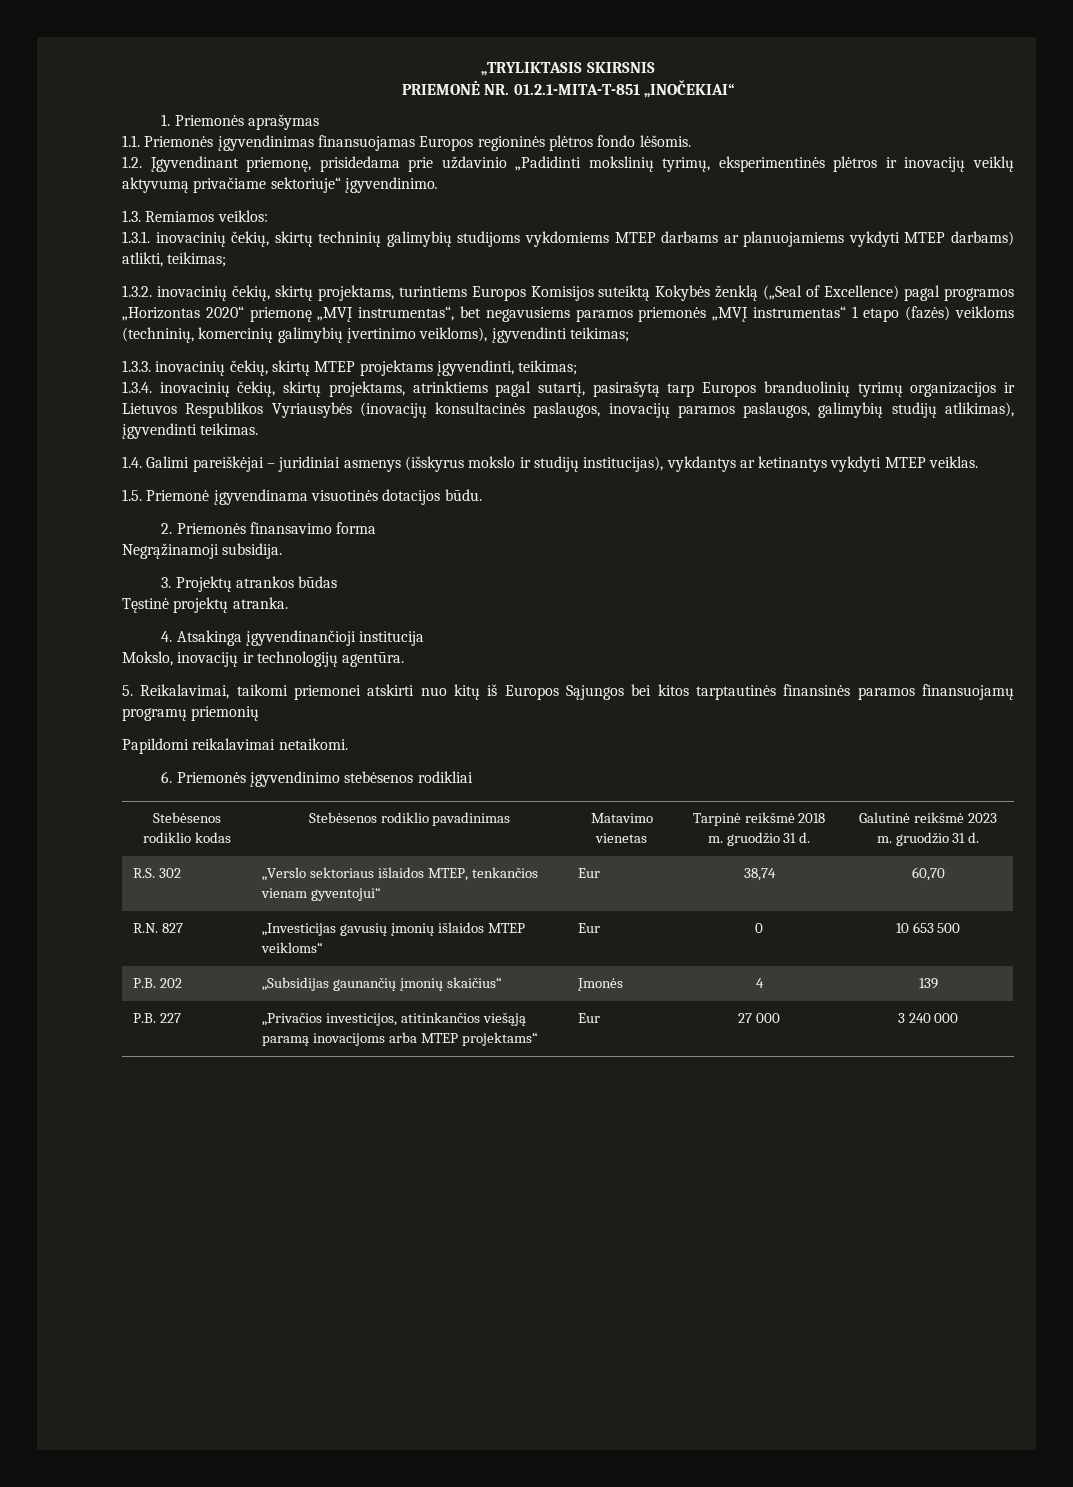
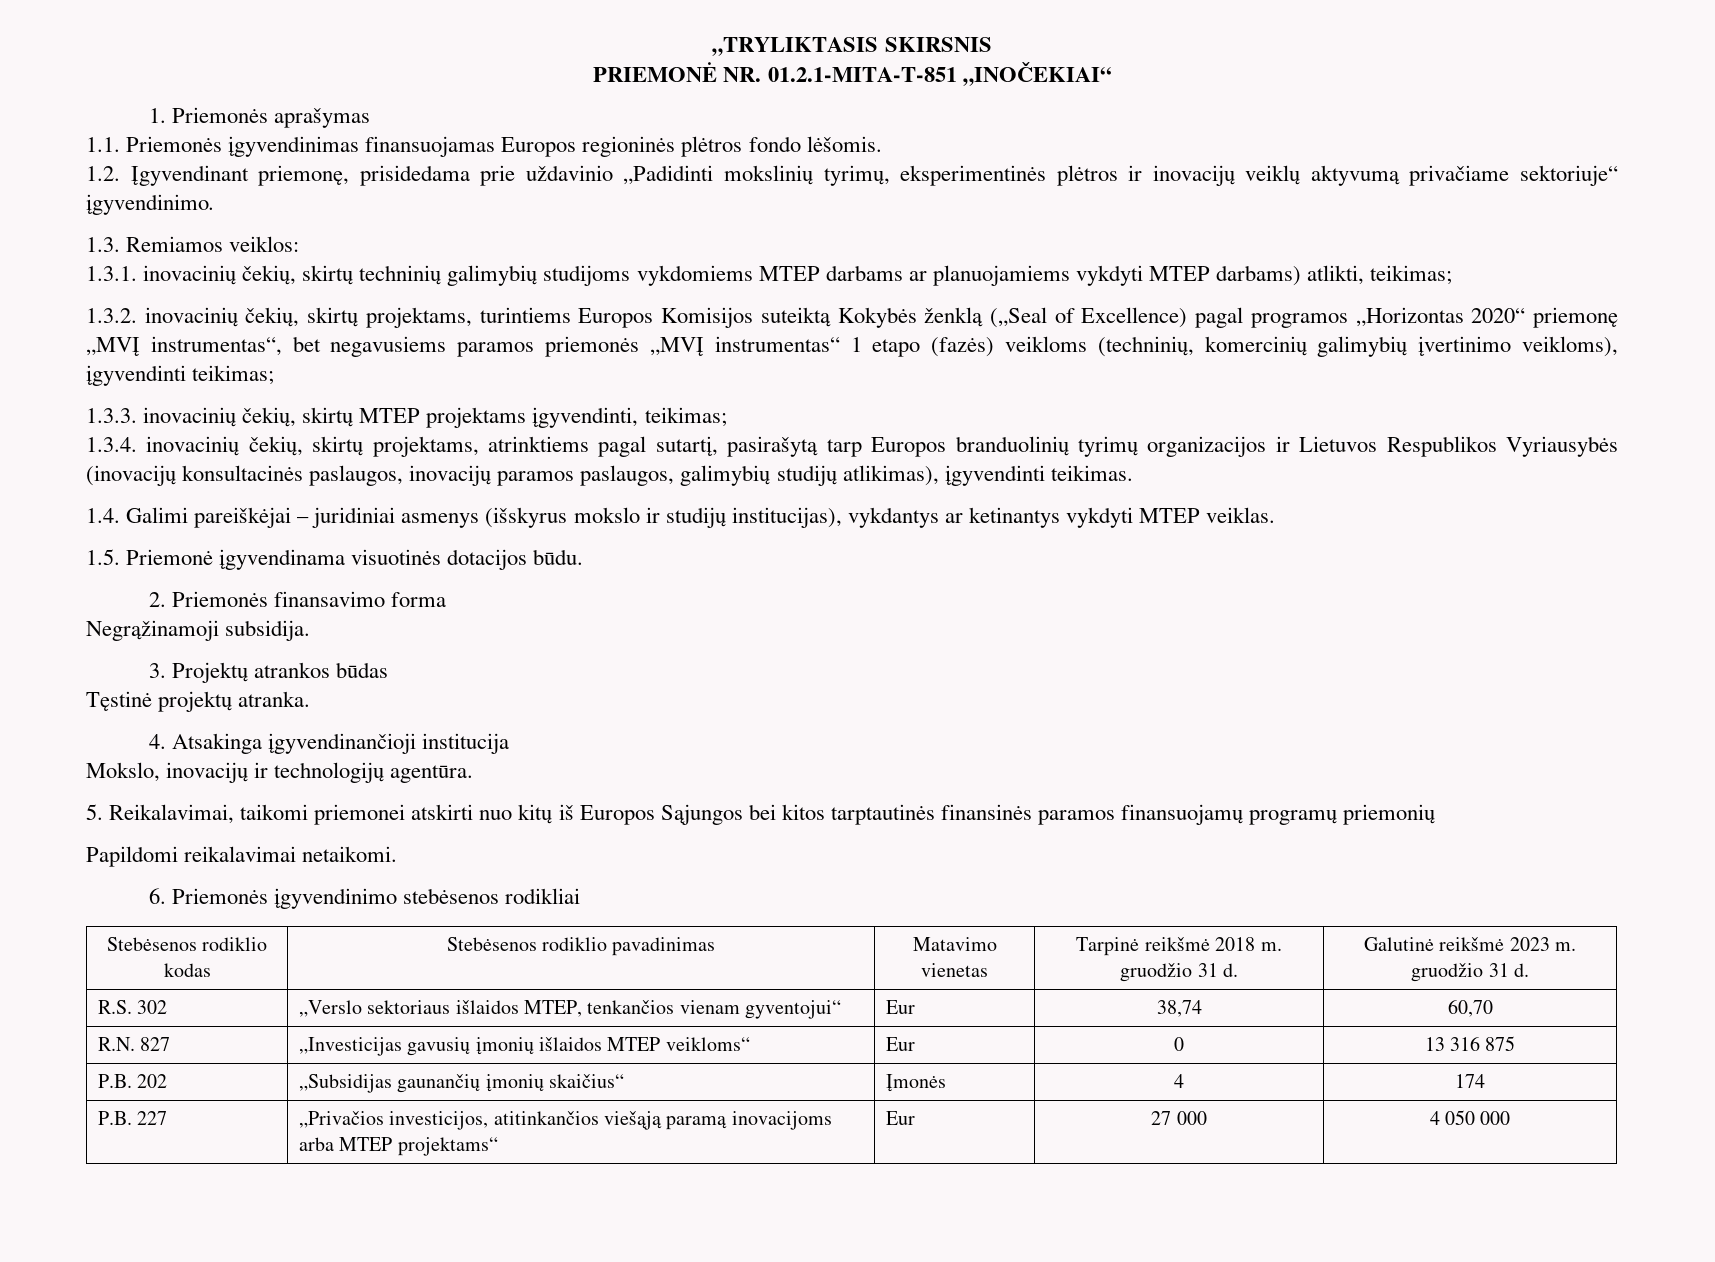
[895,922,961,933] 10 653 500 -> [1424,1036,1516,1051] 13 316 875
[918,978,938,989] 139 -> [1455,1074,1485,1088] 174
[897,1013,931,1023] 3 240 -> [1429,1110,1475,1125] 4 050

